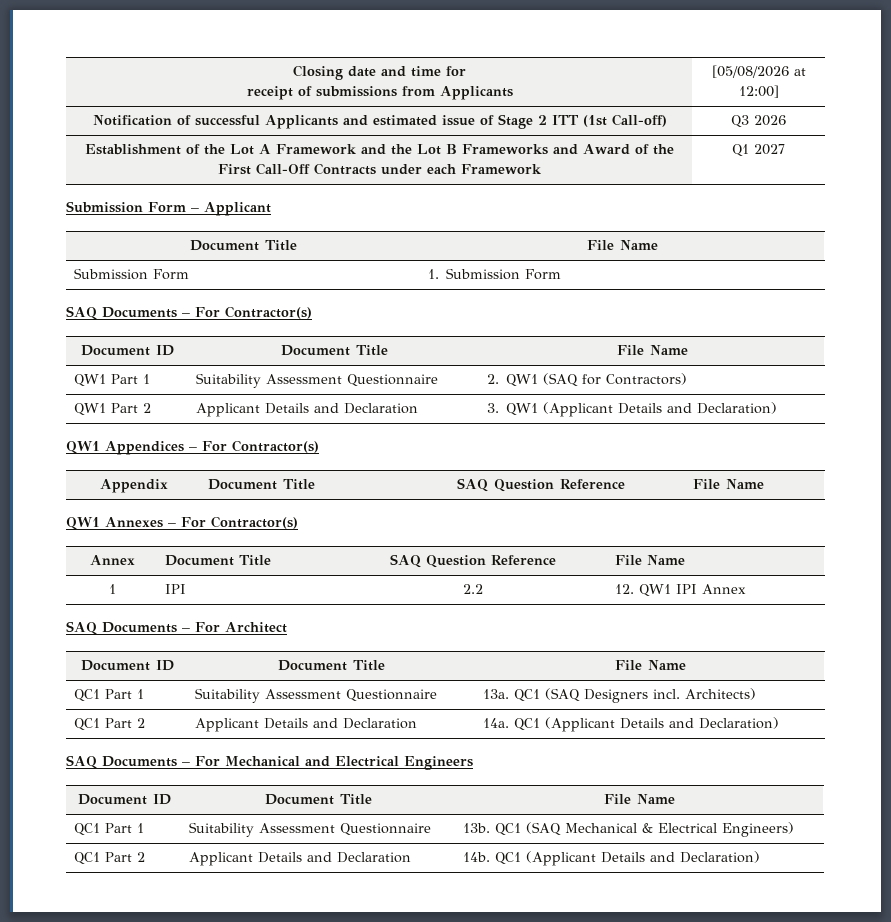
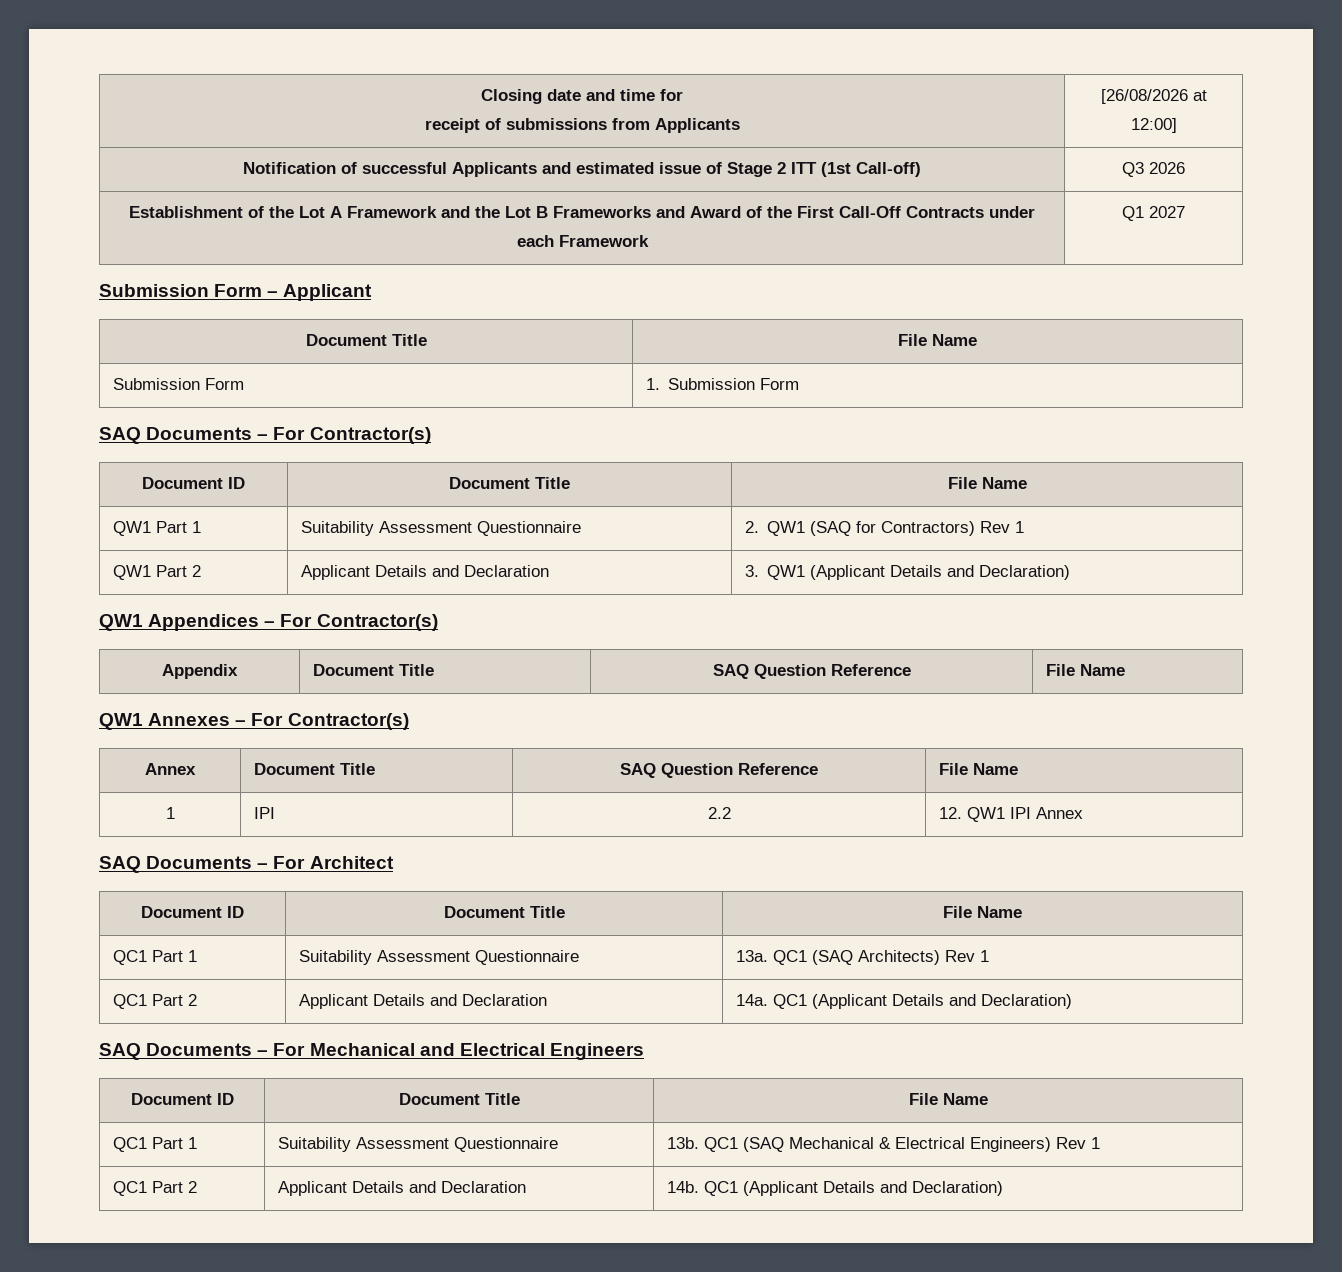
[711,65,789,78] [05/08/2026 -> [1100,89,1188,104] [26/08/2026
(688, 379) none -> [980,521,1025,533] Rev 1
[584,689,681,703] Designers incl. -> (853, 957) none
(757, 694) none -> [944,950,989,962] Rev 1
(795, 829) none -> [1055,1137,1100,1149] Rev 1

